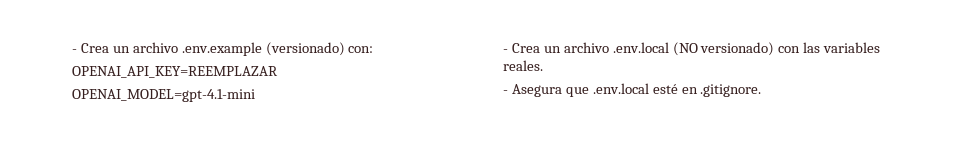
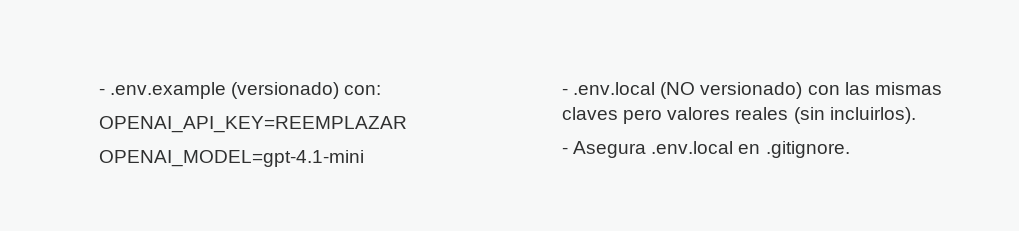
[72,42,178,53] - Crea un archivo -> [99,88,105,95] -
[511,42,609,53] Crea un archivo -> (568, 91) none
[823,42,881,53] [503,60,543,71] variables reales. -> [874,82,942,95] [562,107,916,124] mismas claves pero valores reales (sin incluirlos).
[565,83,678,97] que .env.local esté -> [651,141,734,154] .env.local

